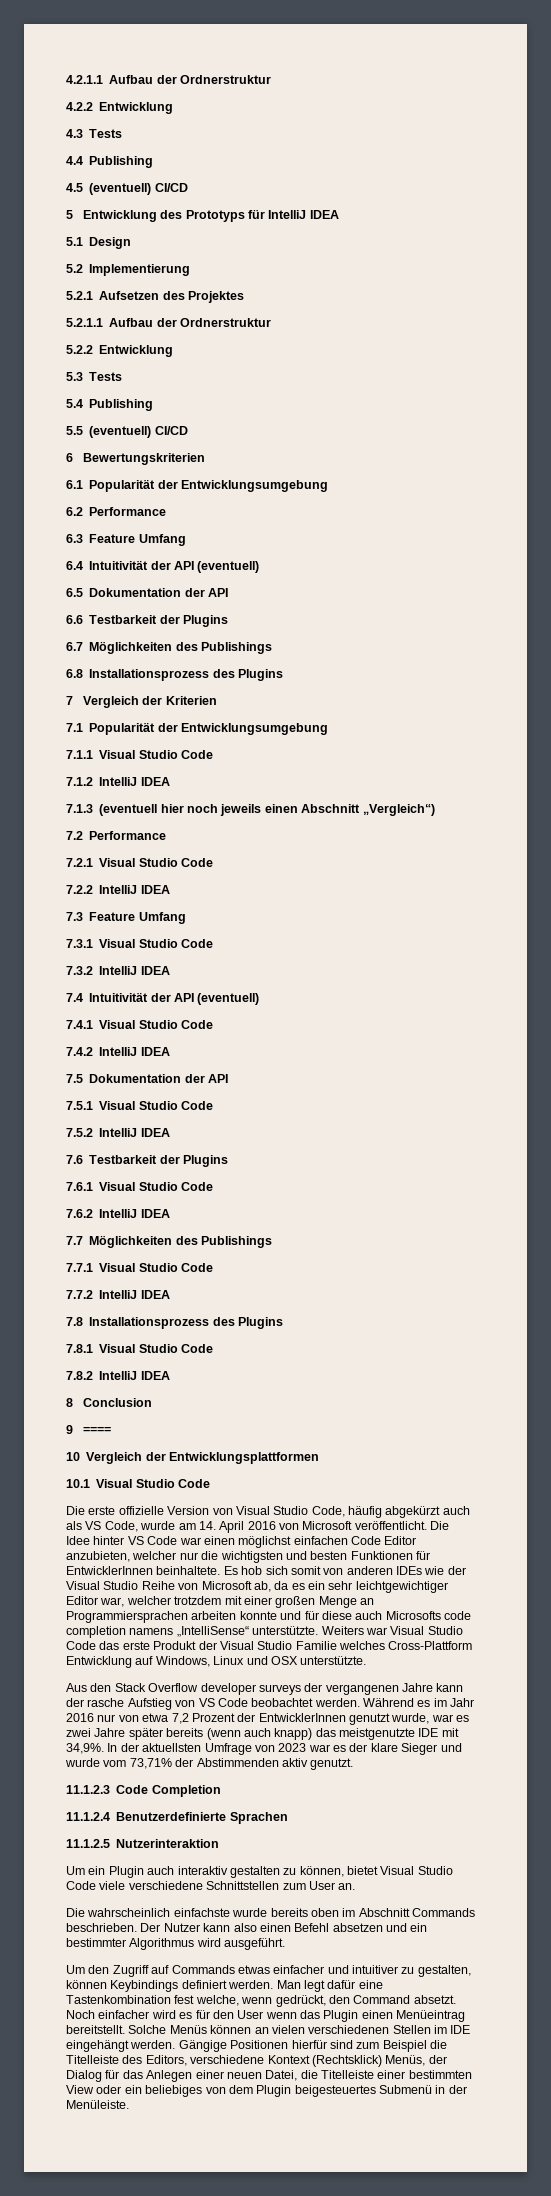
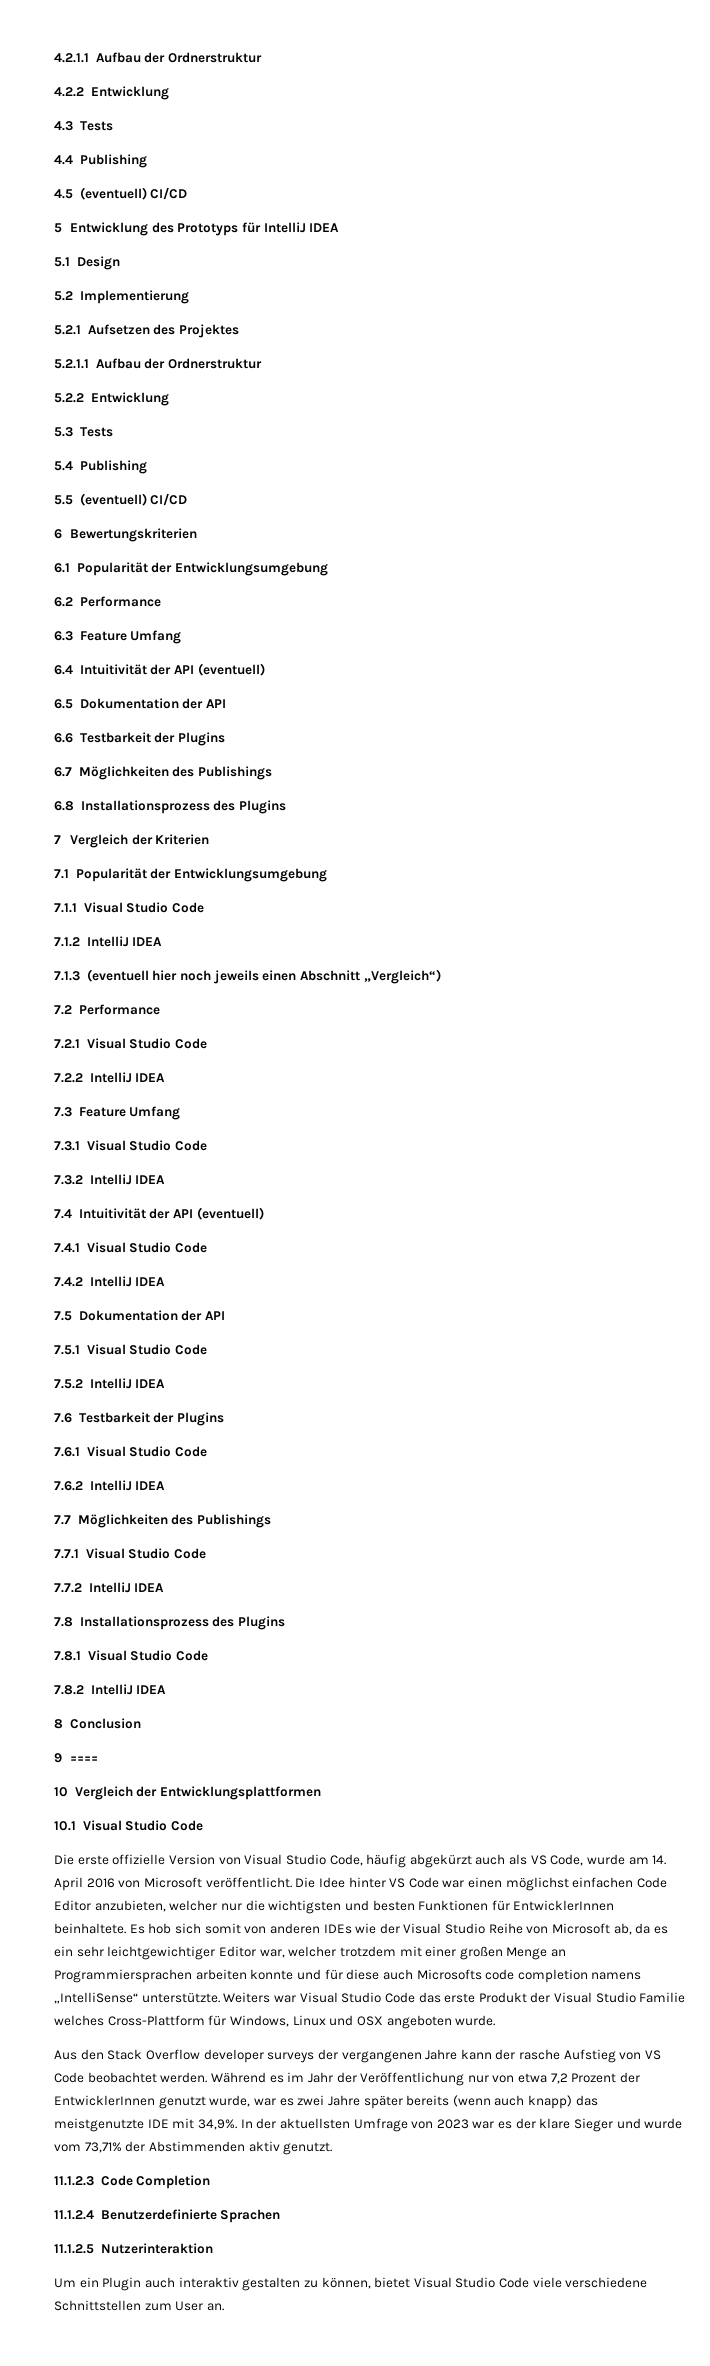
[66,1656,154,1668] Entwicklung auf -> [208,2015,227,2026] für
[300,1656,367,1665] unterstützte. -> [386,2015,496,2029] angeboten wurde.
[66,1713,94,1722] 2016 -> [336,2072,465,2086] der Veröffentlichung
[66,1908,475,1917] [66,1923,428,1932] [66,1938,286,1950] [66,1965,471,1977] [66,1980,383,1992] [66,1995,456,2007] [66,2010,466,2022] [66,2025,471,2034] [66,2040,447,2052] [66,2055,447,2067] [66,2070,472,2082] [66,2085,467,2097] [66,2100,129,2109] // Die wahrscheinlich einfachste wurde bereits oben im Abschnitt Commands beschrieben. Der Nutzer kann also einen Befehl absetzen und ein bestimmter Algorithmus wird ausgeführt. // Um den Zugriff auf Commands etwas einfacher und intuitiver zu gestalten, können Keybindings definiert werden. Man legt dafür eine Tastenkombination fest welche, wenn gedrückt, den Command absetzt. Noch einfacher wird es für den User wenn das Plugin einen Menüeintrag bereitstellt. Solche Menüs können an vielen verschiedenen Stellen im IDE eingehängt werden. Gängige Positionen hierfür sind zum Beispiel die Titelleiste des Editors, verschiedene Kontext (Rechtsklick) Menüs, der Dialog für das Anlegen einer neuen Datei, die Titelleiste einer bestimmten View oder ein beliebiges von dem Plugin beigesteuertes Submenü in der Menüleiste. -> (224, 2307) none

